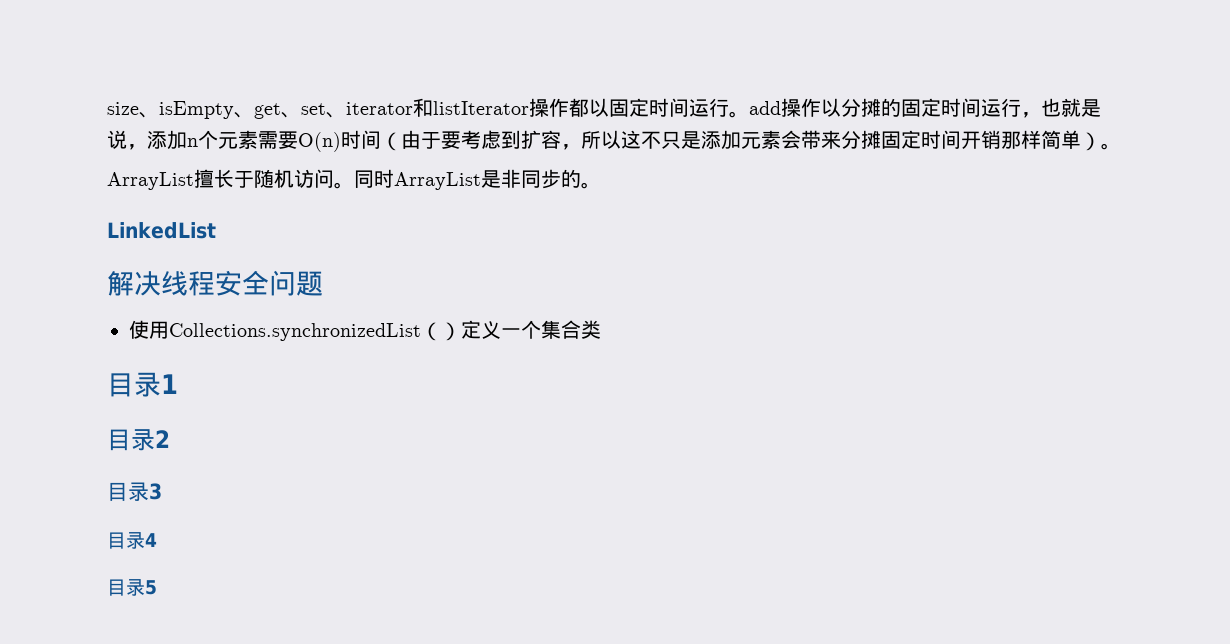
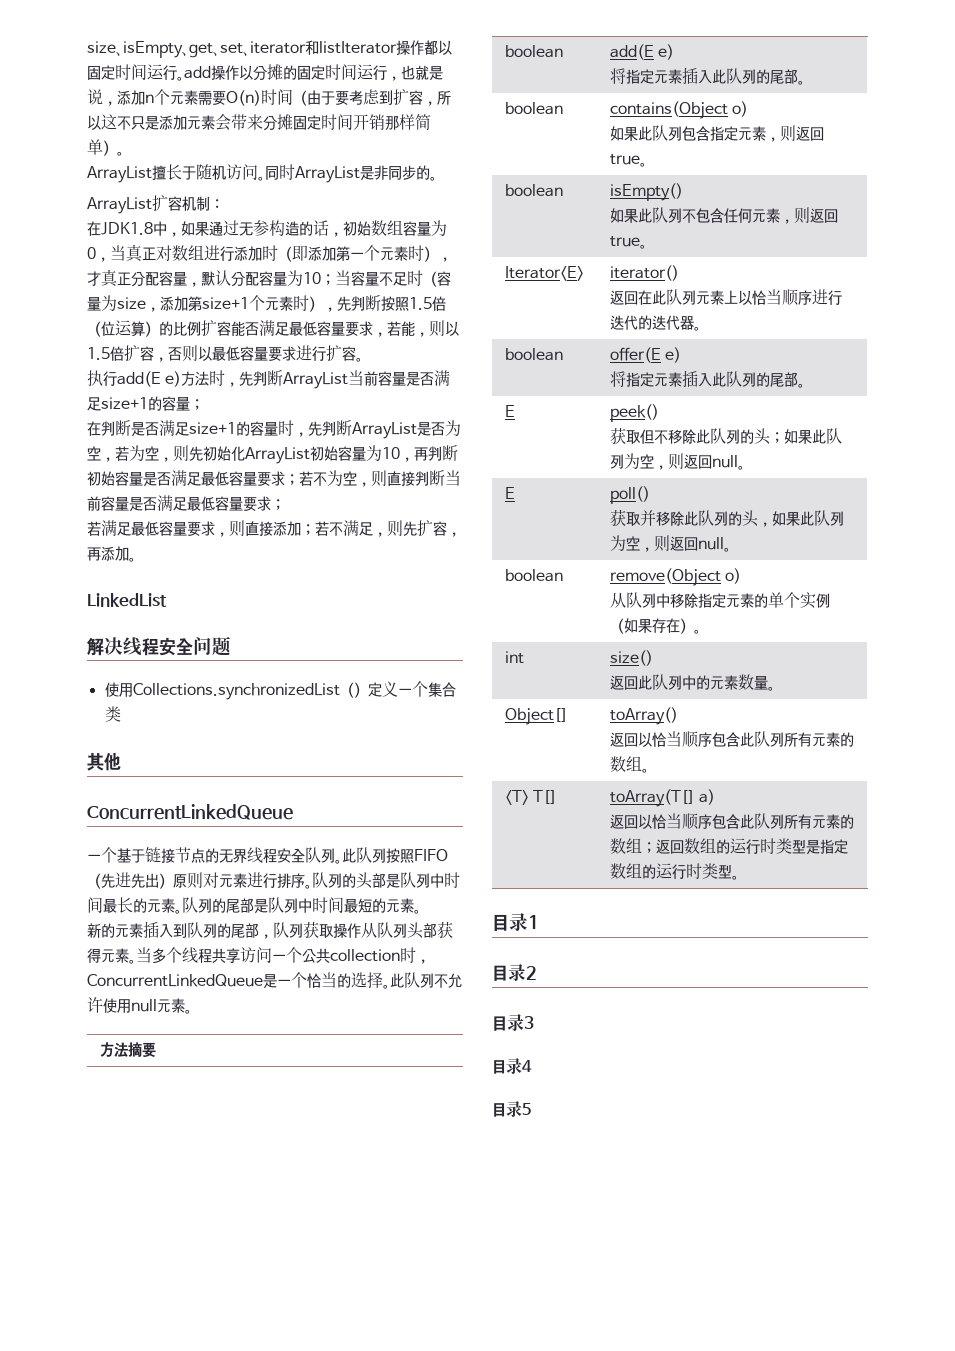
(601, 185) none -> [87,195,224,214] [87,220,447,237] [87,244,452,262] [87,269,451,287] [87,295,446,312] [87,320,459,337] [87,345,363,362] [87,370,451,389] [87,396,204,411] [87,420,461,439] [87,445,458,464] [87,470,461,487] [87,495,285,512] [87,520,461,537] [87,546,136,562] // ArrayList扩容机制： // 在JDK1.8中，如果通过无参构造的话，初始数组容量为0，当真正对数组进行添加时（即添加第一个元素时），才真正分配容量，默认分配容量为10；当容量不足时（容量为size，添加第size+1个元素时），先判断按照1.5倍（位运算）的比例扩容能否满足最低容量要求，若能，则以1.5倍扩容，否则以最低容量要求进行扩容。 // 执行add(E e)方法时，先判断ArrayList当前容量是否满足size+1的容量； // 在判断是否满足size+1的容量时，先判断ArrayList是否为空，若为空，则先初始化ArrayList初始容量为10，再判断初始容量是否满足最低容量要求；若不为空，则直接判断当前容量是否满足最低容量要求； // 若满足最低容量要求，则直接添加；若不满足，则先扩容，再添加。
(601, 329) none -> [87,752,121,771] [87,804,293,820] [87,847,448,864] [87,872,460,889] [87,897,421,914] [87,921,453,939] [87,947,430,964] [87,972,462,989] [87,997,192,1014] [99,1042,156,1058] [504,45,563,58] [609,44,674,60] [609,67,805,85] [504,102,563,115] [609,101,748,119] [609,125,824,142] [609,154,647,167] [504,184,563,197] [609,183,683,201] [609,207,838,224] [609,236,647,249] [504,266,584,281] [609,265,679,281] [609,289,842,306] [609,315,701,331] [504,348,563,361] [609,347,681,363] [609,370,805,388] [504,405,515,417] [609,404,659,422] [609,427,842,445] [609,453,745,470] [504,487,515,499] [609,486,650,504] [609,509,844,527] [609,535,731,552] [504,569,563,582] [609,568,741,586] [609,592,830,609] [609,618,701,634] [504,651,524,664] [609,650,653,666] [609,674,775,691] [504,708,568,725] [609,707,678,725] [609,731,854,748] [609,756,649,773] [504,790,557,805] [609,789,715,807] [609,813,854,830] [609,838,848,855] [609,863,739,880] // 其他 // ConcurrentLinkedQueue // 一个基于链接节点的无界线程安全队列。此队列按照FIFO（先进先出）原则对元素进行排序。队列的头部是队列中时间最长的元素。队列的尾部是队列中时间最短的元素。 // 新的元素插入到队列的尾部，队列获取操作从队列头部获得元素。当多个线程共享访问一个公共collection时，ConcurrentLinkedQueue是一个恰当的选择。此队列不允许使用null元素。 // 方法摘要 // boolean | add(E e) // 将指定元素插入此队列的尾部。 // boolean | contains(Object o) // 如果此队列包含指定元素，则返回true。 // boolean | isEmpty() // 如果此队列不包含任何元素，则返回true。 // Iterator<E> | iterator() // 返回在此队列元素上以恰当顺序进行迭代的迭代器。 // boolean | offer(E e) // 将指定元素插入此队列的尾部。 // E | peek() // 获取但不移除此队列的头；如果此队列为空，则返回null。 // E | poll() // 获取并移除此队列的头，如果此队列为空，则返回null。 // boolean | remove(Object o) // 从队列中移除指定元素的单个实例（如果存在）。 // int | size() // 返回此队列中的元素数量。 // Object[] | toArray() // 返回以恰当顺序包含此队列所有元素的数组。 // <T> T[] | toArray(T[] a) // 返回以恰当顺序包含此队列所有元素的数组；返回数组的运行时类型是指定数组的运行时类型。

